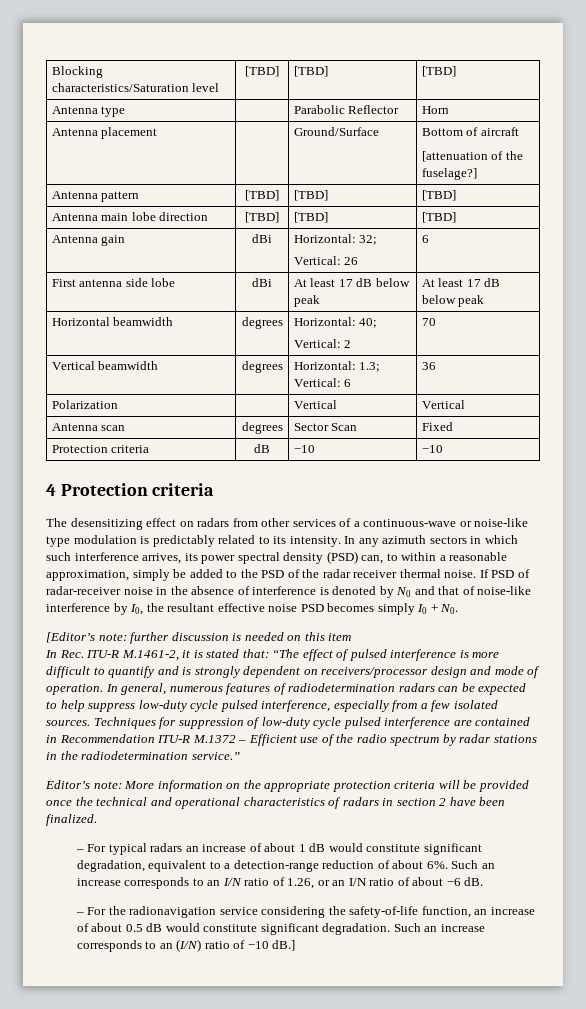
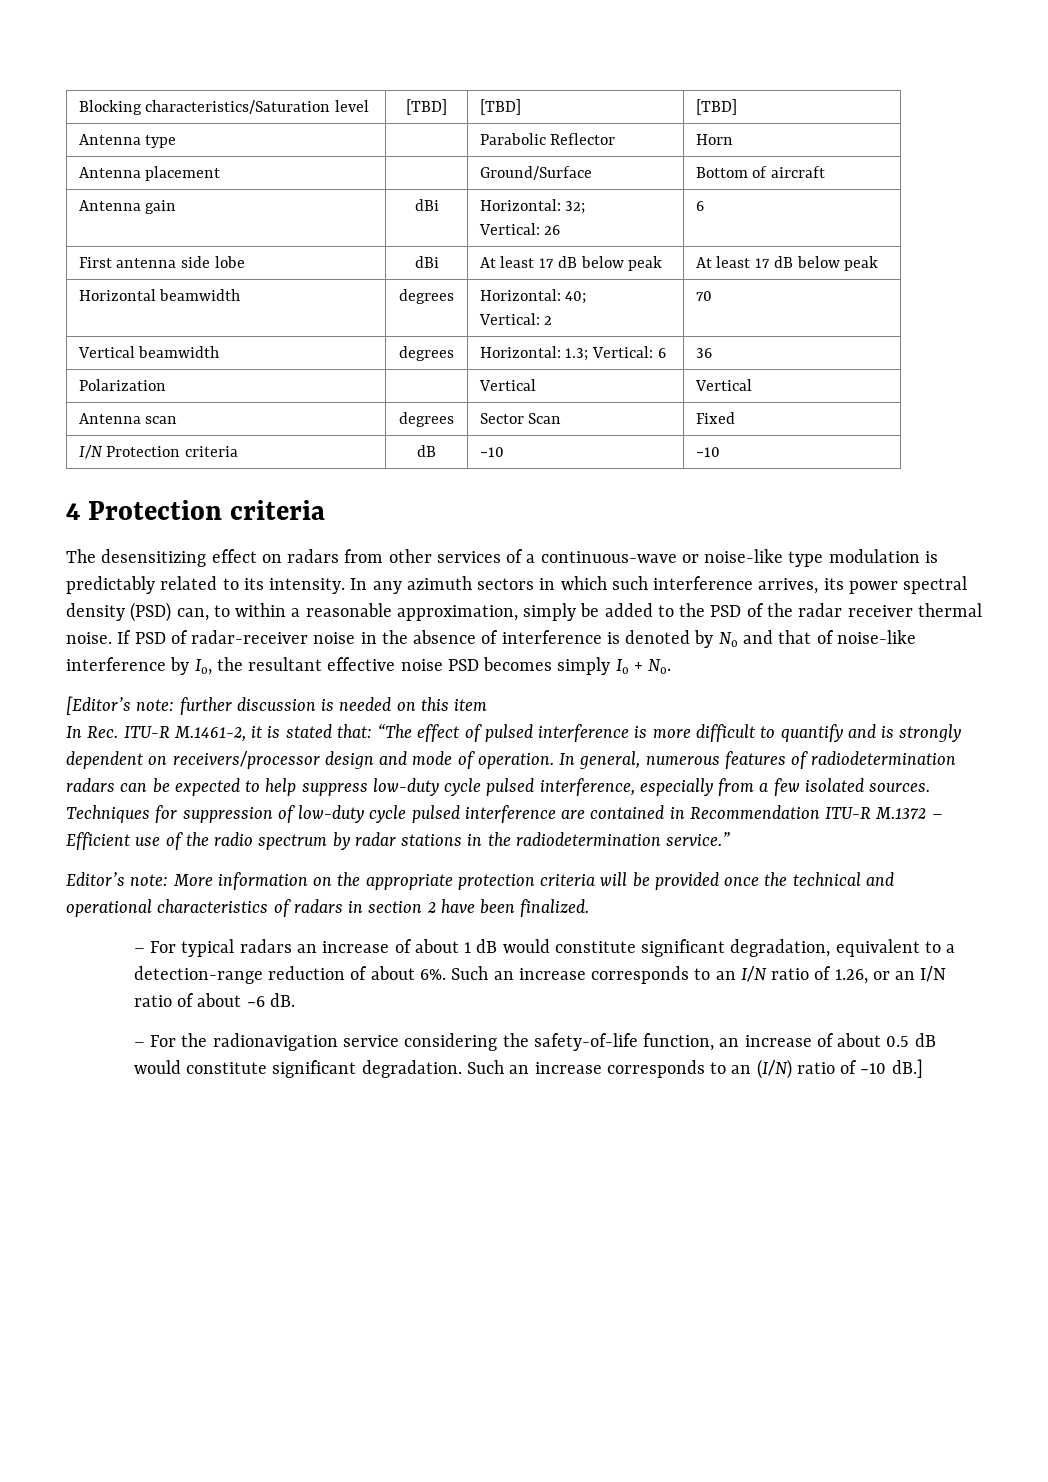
[421,151,523,162] [421,168,477,180] [51,191,140,202] [245,190,279,201] [293,190,328,201] [421,190,456,201] [51,212,209,221] [245,212,279,223] [293,212,328,223] [421,212,456,223] // [attenuation of the fuselage?] // Antenna pattern | [TBD] | [TBD] | [TBD] // Antenna main lobe direction | [TBD] | [TBD] | [TBD] -> (826, 172) none
(453, 426) none -> [78,445,103,459] I/N

